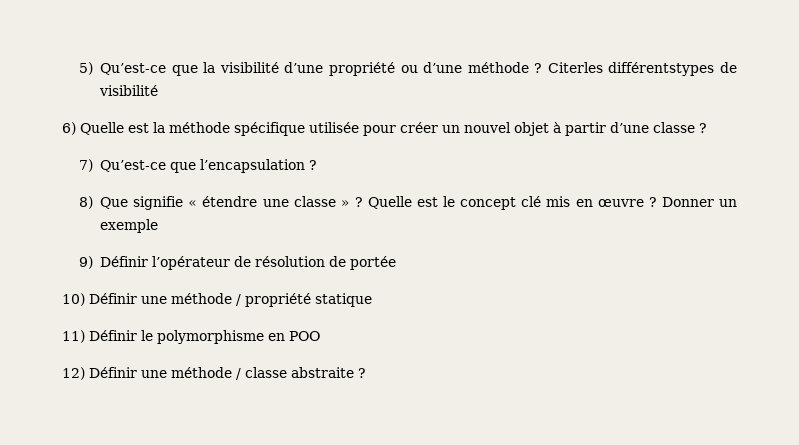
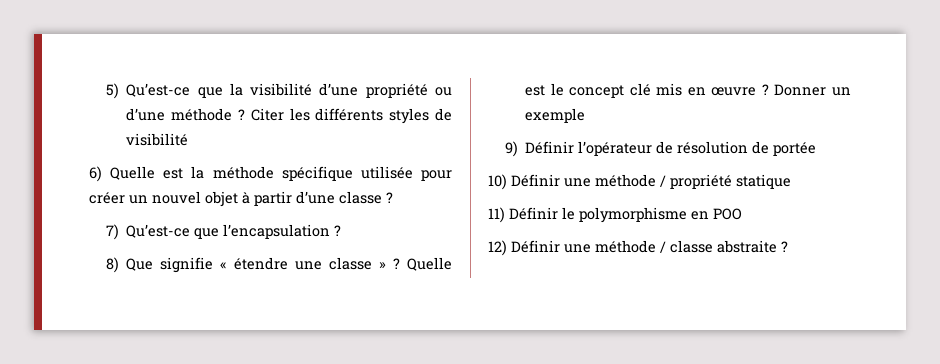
[547,62,715,76] Citerles différentstypes -> [250,108,430,124] Citer les différents styles

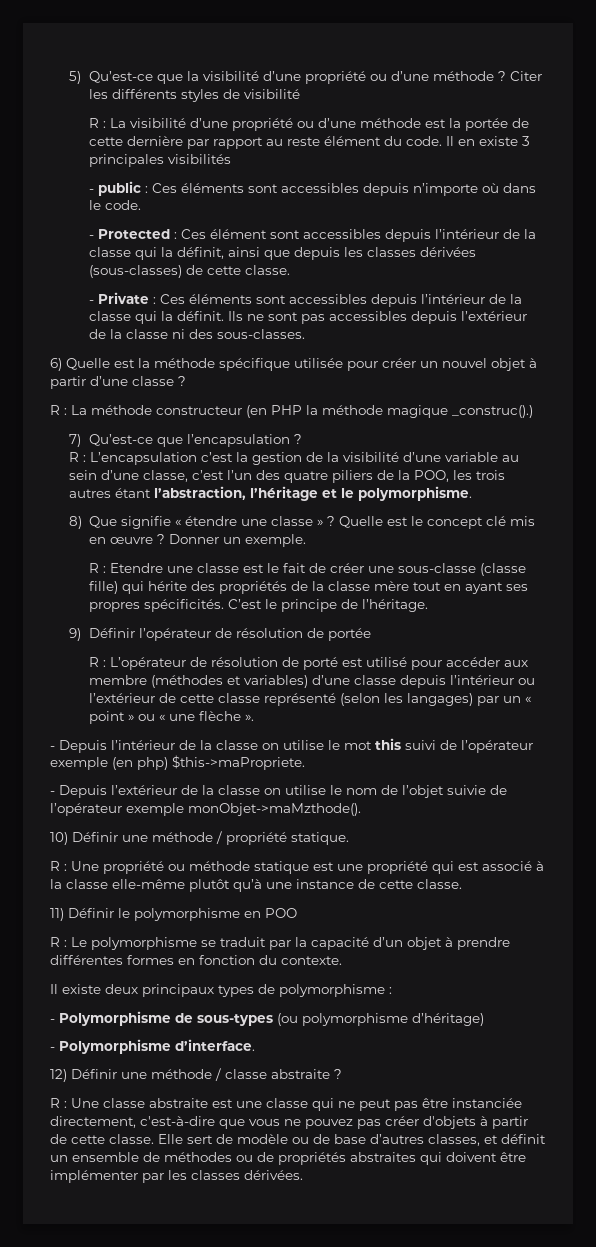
(189, 139) none -> [88,118,529,131] [88,136,530,149] [88,154,231,167] [88,181,536,196] [88,200,141,210] [88,229,536,242] [88,247,476,260] [88,265,290,278] [88,292,522,307] [88,311,527,324] [88,329,305,339] // R : La visibilité d’une propriété ou d’une méthode est la portée de cette dernière par rapport au reste élément du code. Il en existe 3 principales visibilités // - public : Ces éléments sont accessibles depuis n’importe où dans le code. // - Protected : Ces élément sont accessibles depuis l’intérieur de la classe qui la définit, ainsi que depuis les classes dérivées (sous-classes) de cette classe. // - Private : Ces éléments sont accessibles depuis l’intérieur de la classe qui la définit. Ils ne sont pas accessibles depuis l’extérieur de la classe ni des sous-classes.
(393, 197) none -> [50,405,533,418] // R : La méthode constructeur (en PHP la méthode magique _construc().)
(342, 230) none -> [69,452,520,465] [69,470,506,483] [69,486,473,501] // R : L’encapsulation c’est la gestion de la visibilité d’une variable au sein d’une classe, c’est l’un des quatre piliers de la POO, les trois autres étant l’abstraction, l’héritage et le polymorphisme.
[525,108,586,123] exemple -> [245,534,307,547] [88,563,526,576] [88,581,528,594] [88,599,428,612] exemple. // R : Etendre une classe est le fait de créer une sous-classe (classe fille) qui hérite des propriétés de la classe mère tout en ayant ses propres spécificités. C’est le principe de l’héritage.
(817, 149) none -> [88,657,528,670] [88,675,535,688] [88,693,531,706] [88,711,254,724] [50,738,533,753] [50,755,305,770] [50,785,507,798] [50,803,361,816] // R : L’opérateur de résolution de porté est utilisé pour accéder aux membre (méthodes et variables) d’une classe depuis l’intérieur ou l’extérieur de cette classe représenté (selon les langages) par un « point » ou « une flèche ». // - Depuis l’intérieur de la classe on utilise le mot this suivi de l’opérateur exemple (en php) $this->maPropriete. // - Depuis l’extérieur de la classe on utilise le nom de l’objet suivie de l’opérateur exemple monObjet->maMzthode().
[736,174,791,189] statique -> [291,832,349,845] [50,861,544,874] [50,879,462,892] statique. // R : Une propriété ou méthode statique est une propriété qui est associé à la classe elle-même plutôt qu’à une instance de cette classe.
(742, 214) none -> [50,937,510,950] [50,955,342,965] [50,984,392,997] [50,1011,484,1026] [50,1039,255,1054] // R : Le polymorphisme se traduit par la capacité d’un objet à prendre différentes formes en fonction du contexte. // Il existe deux principaux types de polymorphisme : // - Polymorphisme de sous-types (ou polymorphisme d’héritage) // - Polymorphisme d’interface.
(788, 246) none -> [50,1098,522,1111] [50,1116,528,1129] [50,1134,546,1146] [50,1152,526,1165] [50,1170,303,1183] // R : Une classe abstraite est une classe qui ne peut pas être instanciée directement, c'est-à-dire que vous ne pouvez pas créer d'objets à partir de cette classe. Elle sert de modèle ou de base d’autres classes, et définit un ensemble de méthodes ou de propriétés abstraites qui doivent être implémenter par les classes dérivées.

